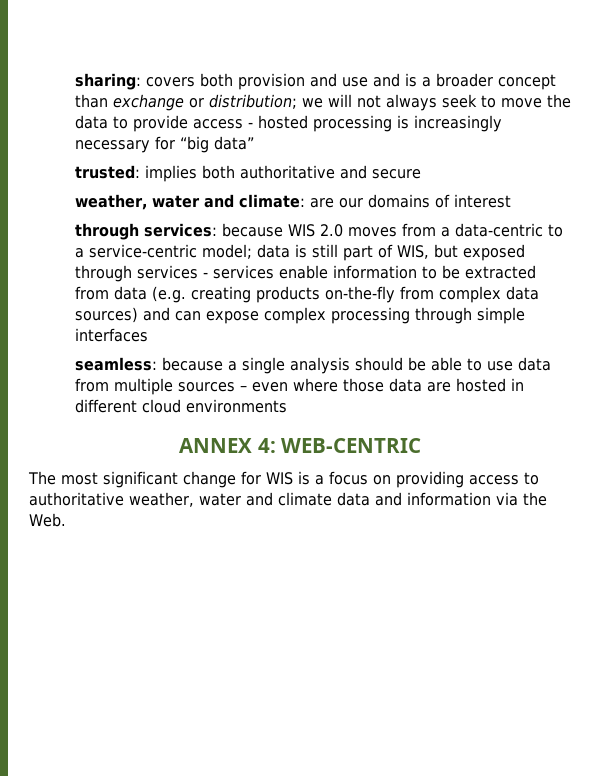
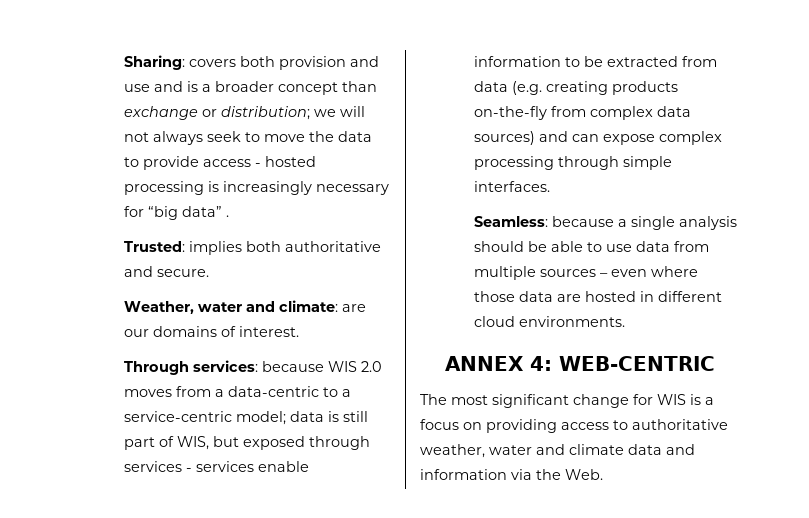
[74,73,141,90] sharing: -> [123,55,185,70] Sharing:
[74,165,140,179] // trusted: -> [225,215,229,217] [123,241,185,252] . // Trusted:
[371,169,421,179] [74,194,147,210] secure // weather, -> [156,269,209,277] [123,301,194,314] secure. // Weather,
[453,194,511,208] [74,223,139,240] interest // through -> [238,326,299,337] [123,361,189,375] interest. // Through
[74,328,148,342] [74,357,157,371] interfaces // seamless: -> [473,181,550,192] [473,216,548,227] interfaces. // Seamless:
[185,399,287,413] environments -> [518,316,625,327] environments.

